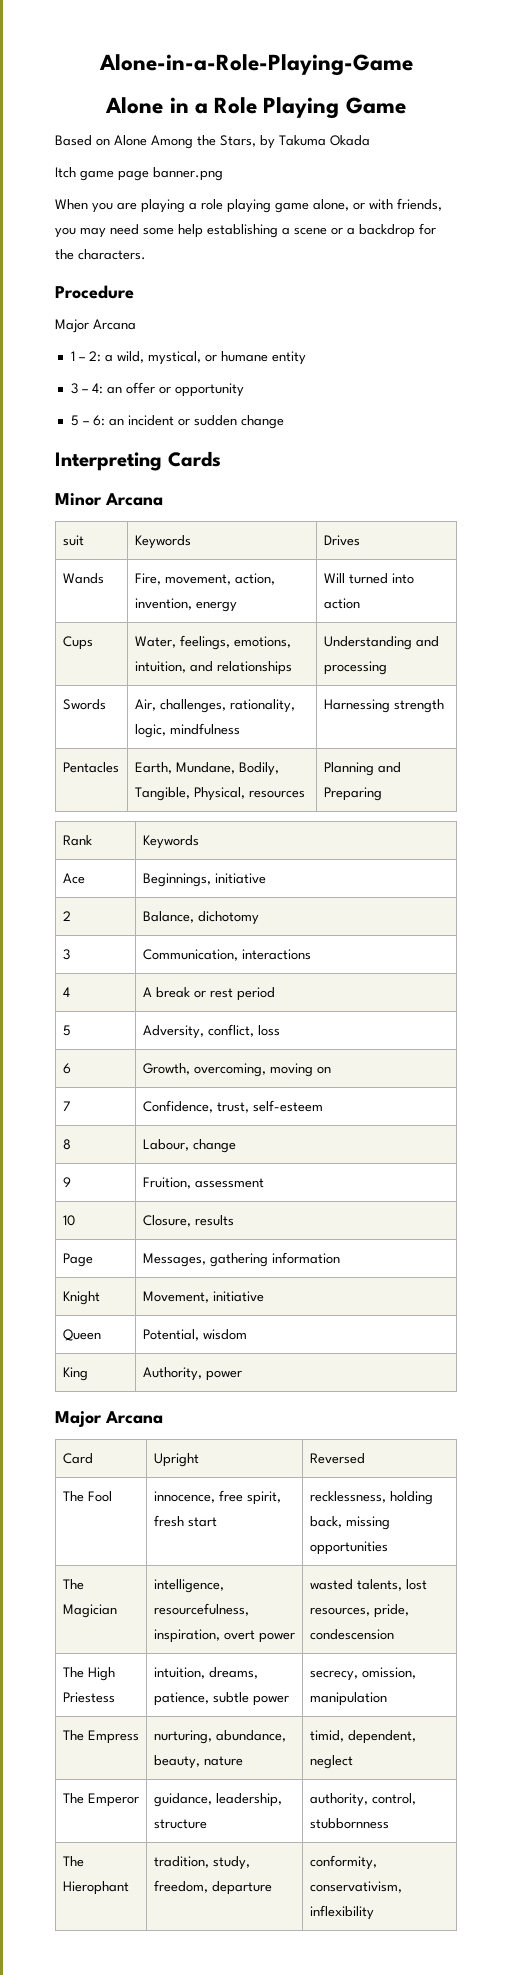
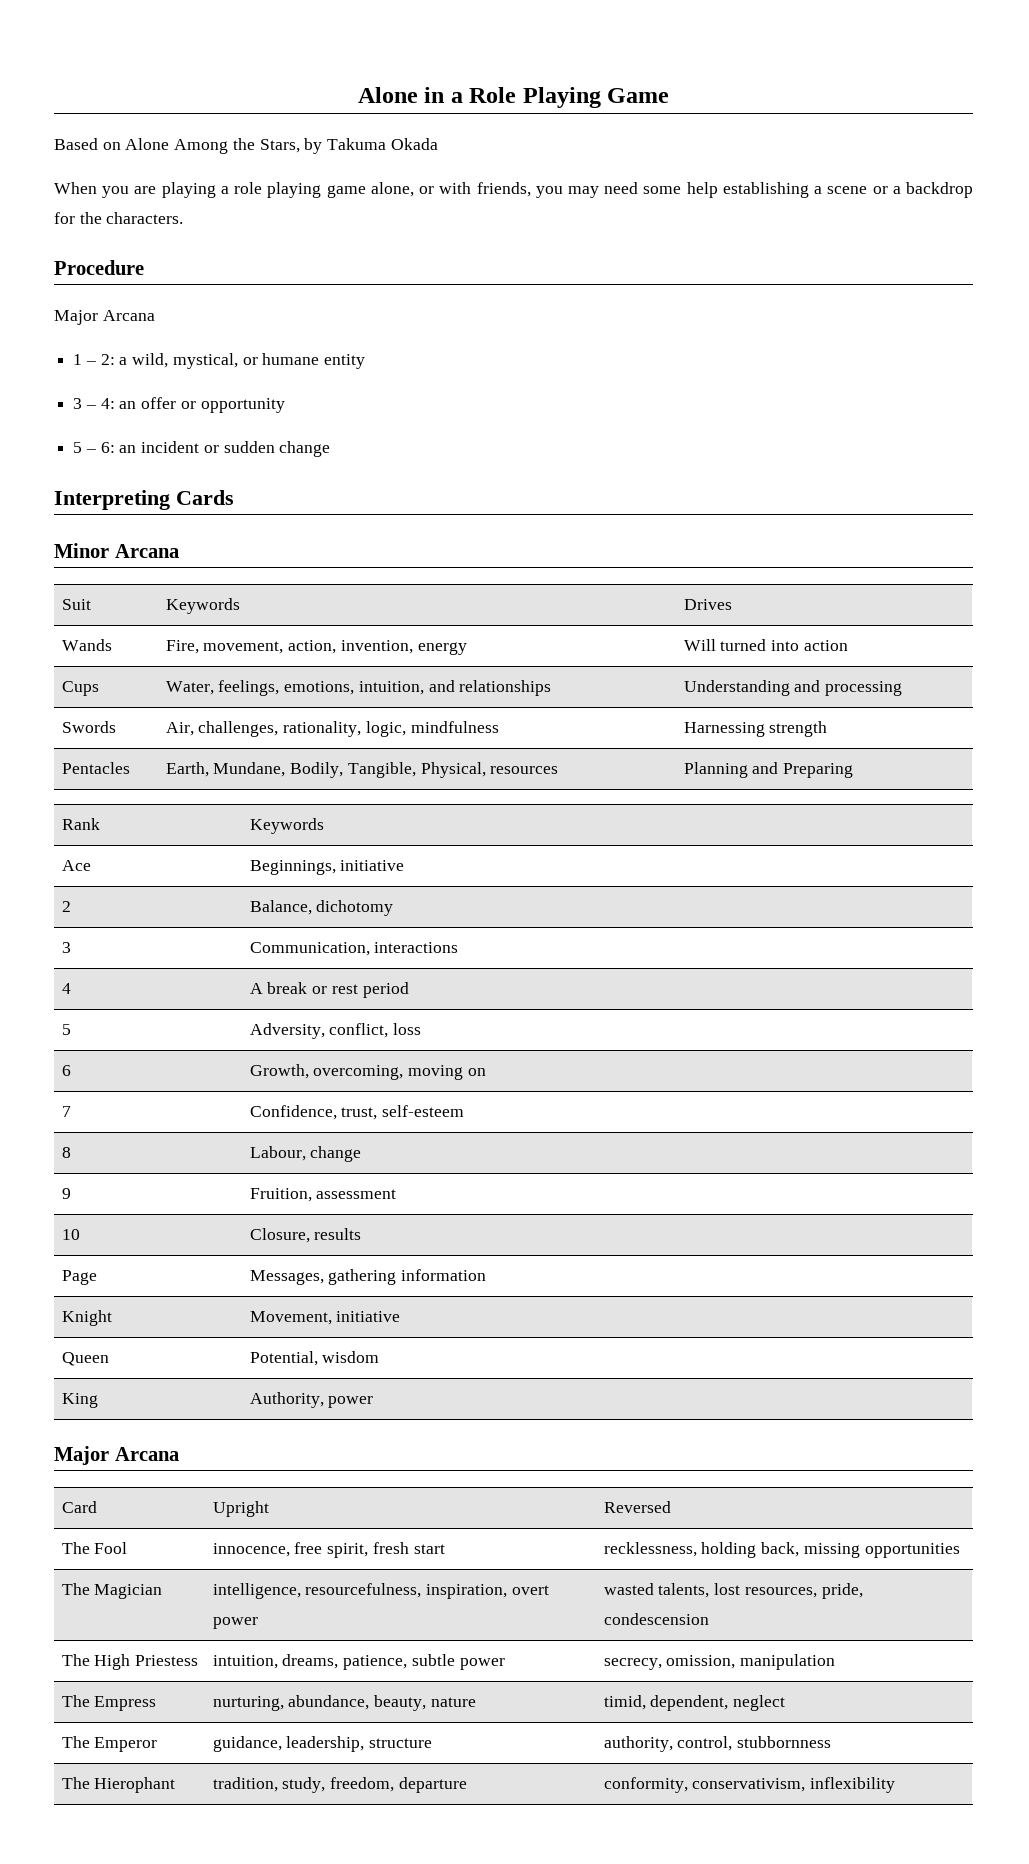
[98,54,413,76] Alone-in-a-Role-Playing-Game // -> (357, 95) none
[55,167,223,181] // Itch game page banner.png -> (438, 144) none
[62,535,84,546] suit -> [61,599,91,610] Suit

